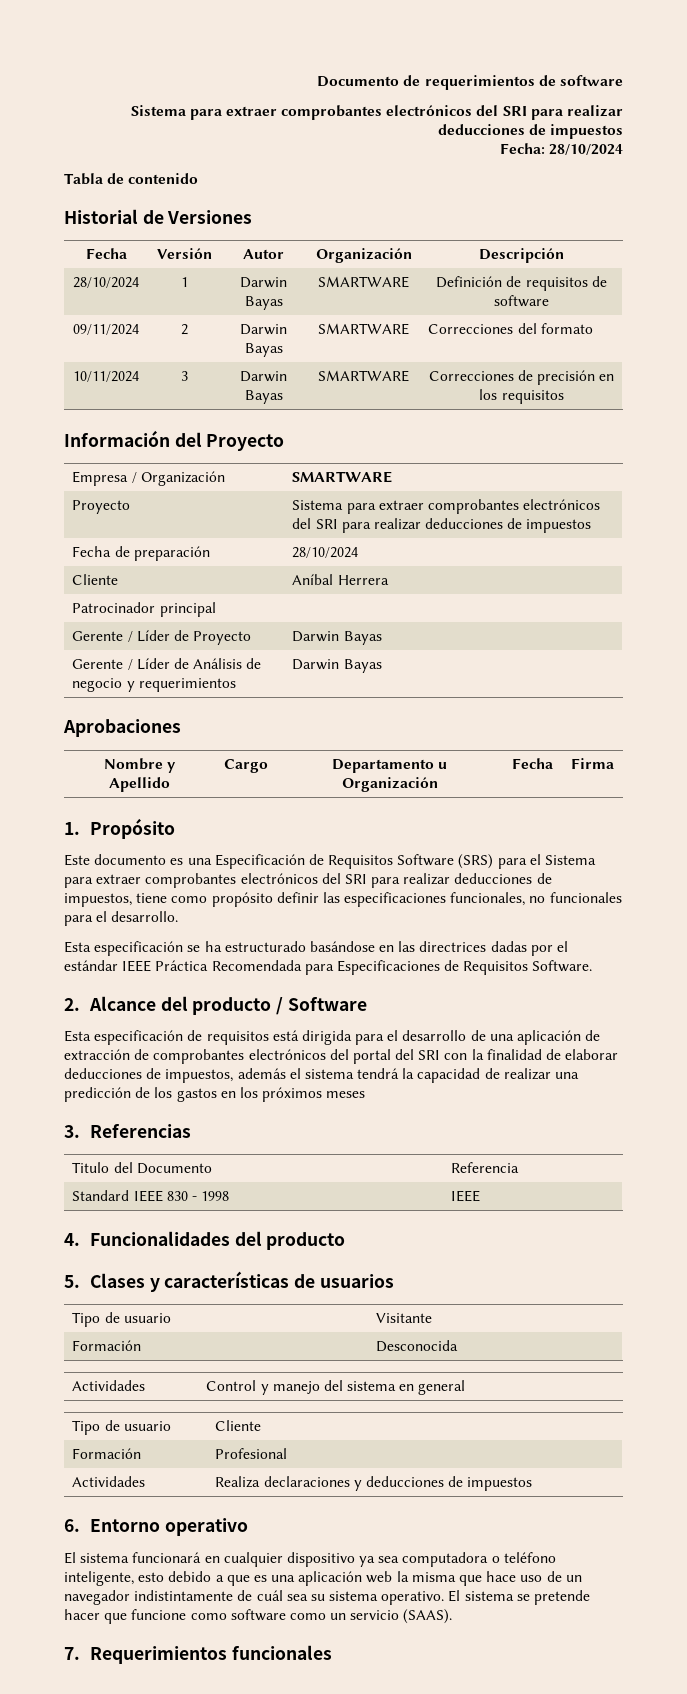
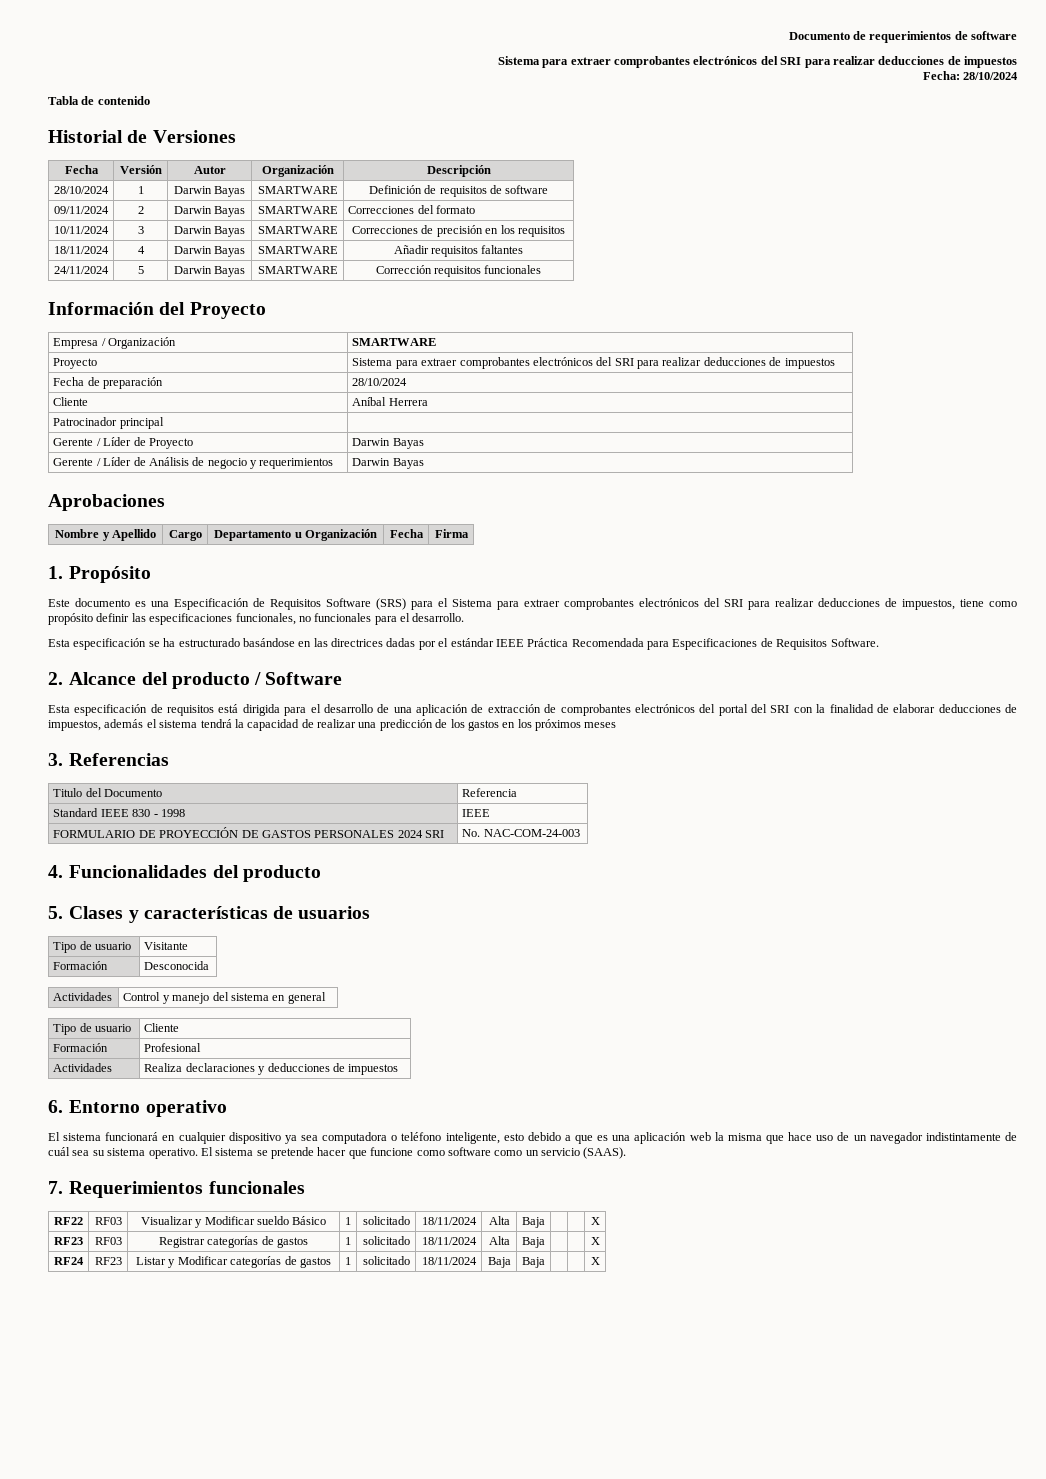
(564, 397) none -> [54,246,109,254] [137,246,145,254] [173,246,246,257] [257,246,338,254] [393,245,524,257] [54,266,109,274] [137,266,144,274] [173,266,246,277] [257,266,338,274] [375,265,542,277] // 18/11/2024 | 4 | Darwin Bayas | SMARTWARE | Añadir requisitos faltantes // 24/11/2024 | 5 | Darwin Bayas | SMARTWARE | Corrección requisitos funcionales
(481, 1196) none -> [53,827,445,838] [462,829,580,837] // FORMULARIO DE PROYECCIÓN DE GASTOS PERSONALES 2024 SRI | No. NAC-COM-24-003
(332, 1652) none -> [54,1217,83,1225] [94,1217,122,1225] [140,1216,327,1228] [345,1217,351,1225] [362,1216,410,1225] [421,1217,477,1225] [488,1216,510,1225] [522,1217,545,1228] [590,1217,600,1225] [54,1237,83,1245] [94,1237,122,1245] [158,1236,309,1248] [345,1237,351,1245] [362,1236,410,1245] [421,1237,477,1245] [488,1236,510,1245] [522,1237,545,1248] [590,1237,600,1245] [54,1257,84,1265] [94,1257,122,1265] [136,1256,331,1268] [345,1257,351,1265] [362,1256,410,1265] [421,1257,477,1265] [487,1257,511,1268] [522,1257,545,1268] [590,1257,600,1265] // RF22 | RF03 | Visualizar y Modificar sueldo Básico | 1 | solicitado | 18/11/2024 | Alta | Baja | | | X // RF23 | RF03 | Registrar categorías de gastos | 1 | solicitado | 18/11/2024 | Alta | Baja | | | X // RF24 | RF23 | Listar y Modificar categorías de gastos | 1 | solicitado | 18/11/2024 | Baja | Baja | | | X

